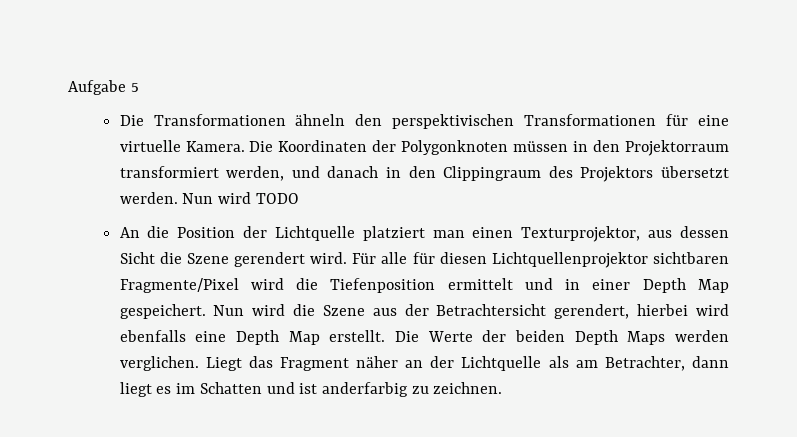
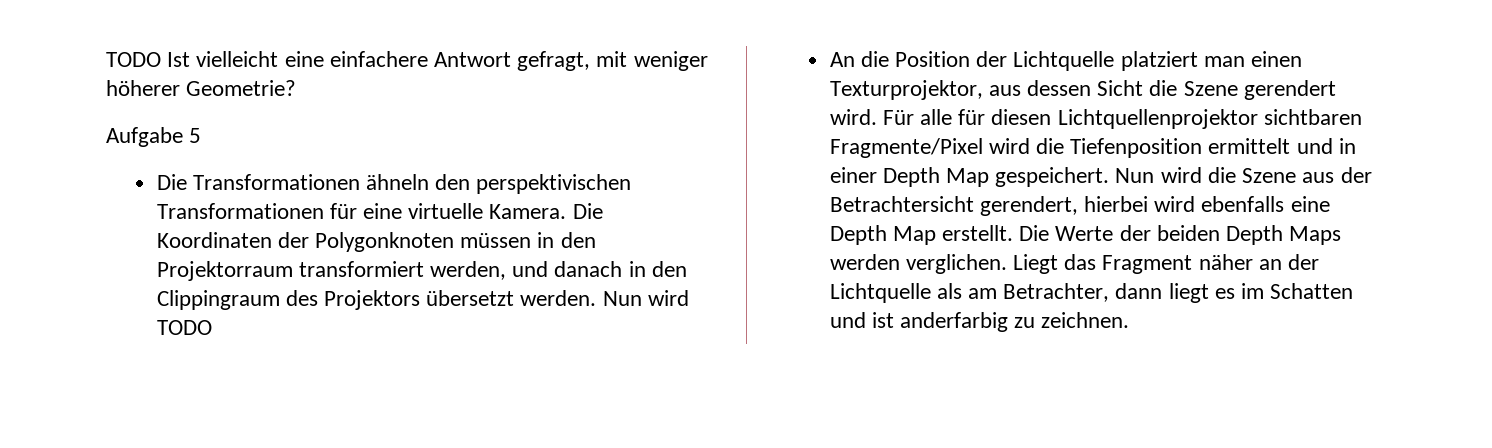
(68, 87) none -> [106,51,708,71] [106,80,297,96] TODO Ist vielleicht eine einfachere Antwort gefragt, mit weniger höherer Geometrie? //

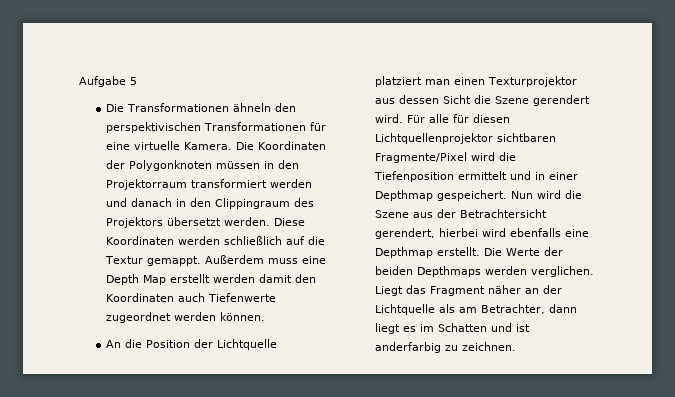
[106,51,708,71] [106,80,297,96] TODO Ist vielleicht eine einfachere Antwort gefragt, mit weniger höherer Geometrie? // -> (79, 81) none
[430,261,507,280] werden, -> [270,179,313,188] werden
[602,290,689,306] [156,320,212,335] Nun wird TODO -> [274,218,306,226] [106,236,326,245] [105,255,327,266] [106,274,317,285] [106,293,277,302] [106,312,266,323] Diese Koordinaten werden schließlich auf die Textur gemappt. Außerdem muss eine Depth Map erstellt werden damit den Koordinaten auch Tiefenwerte zugeordnet werden können.
[829,80,983,100] Texturprojektor, -> [488,76,578,87] Texturprojektor
[882,167,990,187] Depth Map -> [375,190,434,201] Depthmap
[829,225,936,245] Depth Map -> [375,247,434,258] Depthmap
[1226,225,1342,245] Depth Maps -> [417,266,482,277] Depthmaps

